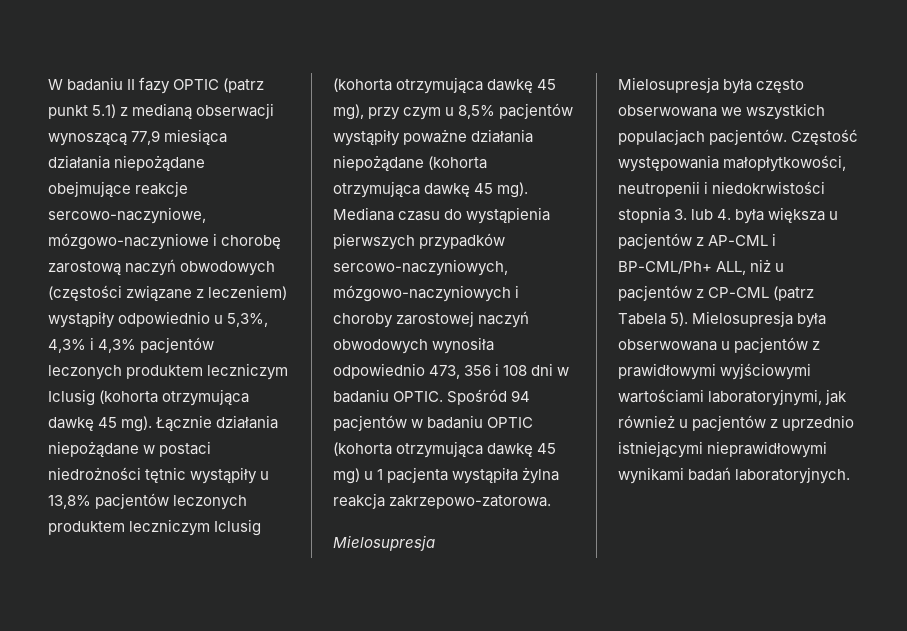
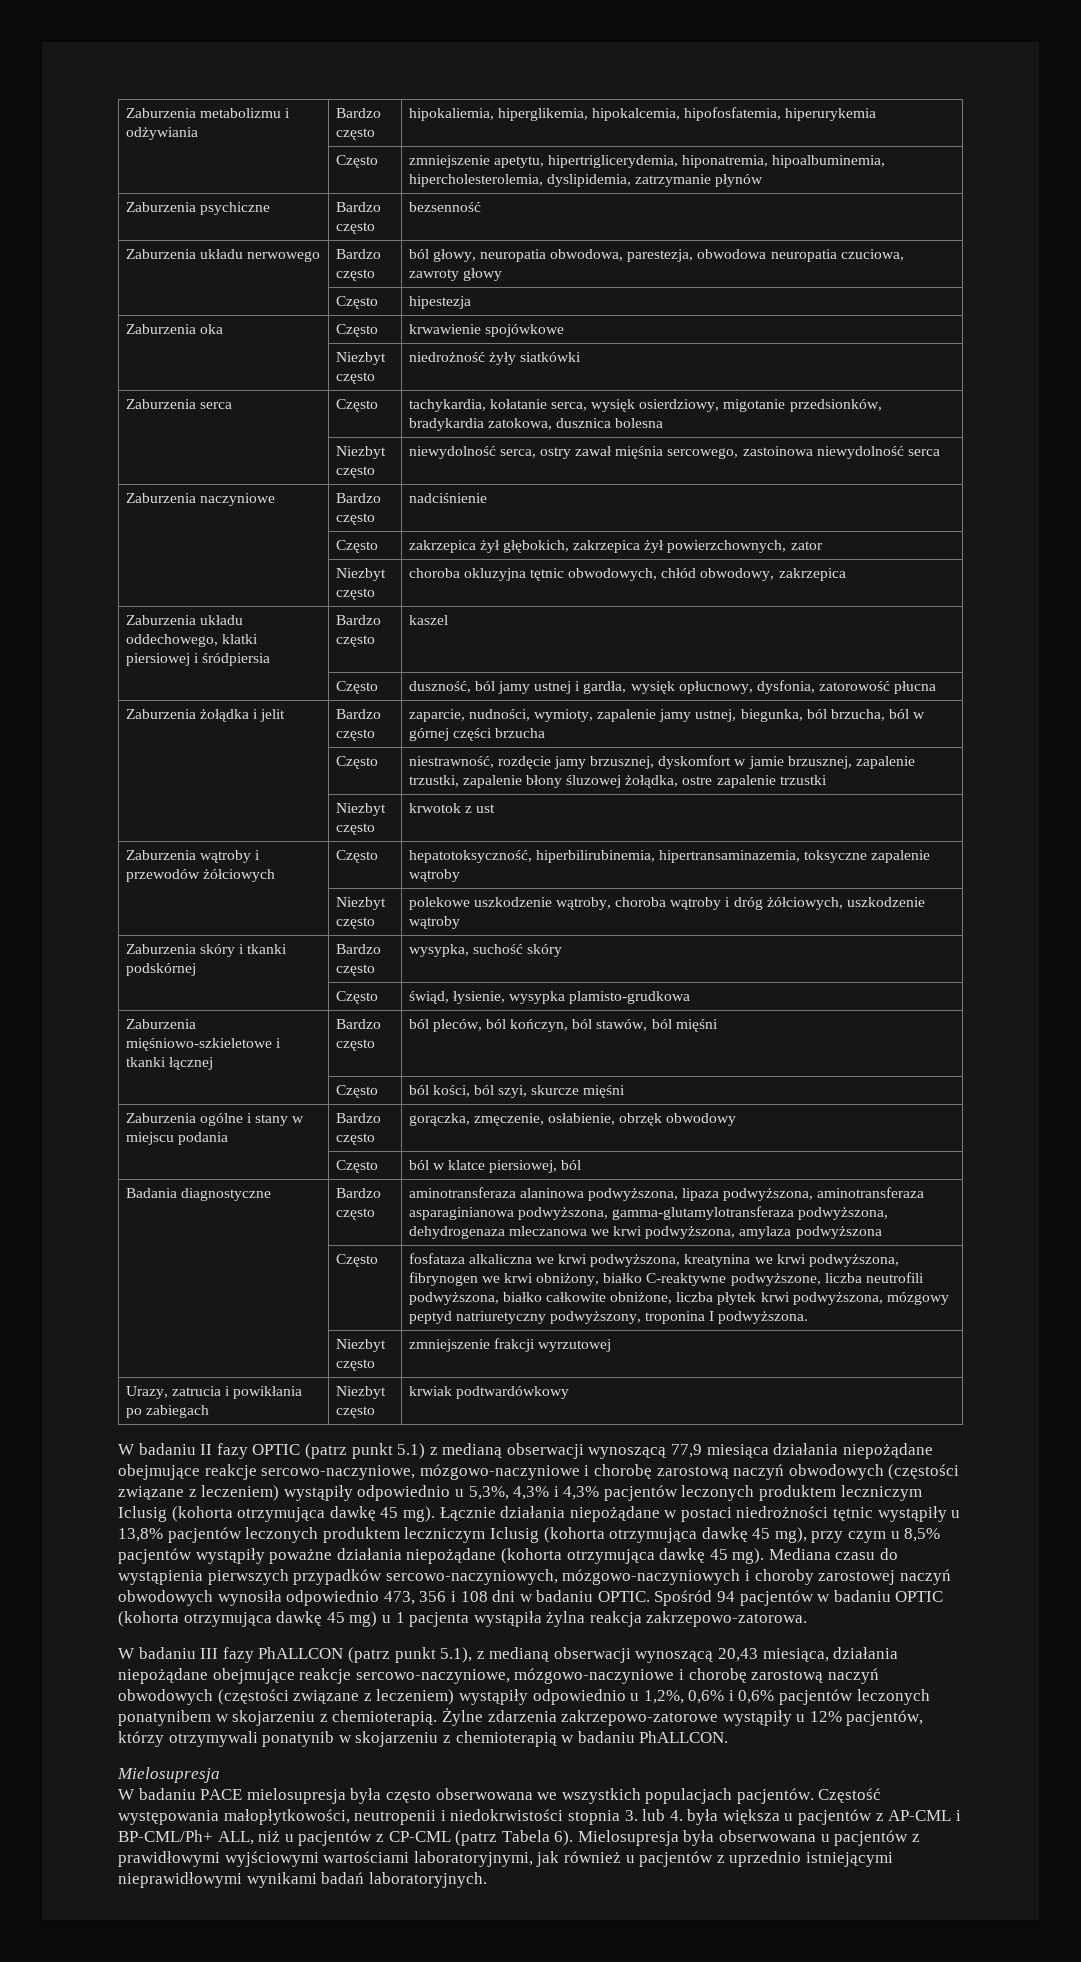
(48, 84) none -> [125,108,290,118] [125,127,198,140] [335,108,381,118] [335,128,375,140] [408,107,877,121] [335,155,378,168] [408,155,886,168] [408,174,764,187] [125,202,270,215] [335,202,381,212] [335,222,375,234] [408,202,481,212] [125,249,320,262] [335,249,381,259] [335,269,375,281] [408,249,904,262] [408,268,502,281] [335,296,378,309] [408,296,471,309] [125,324,223,334] [335,324,378,337] [408,324,564,337] [335,352,386,365] [335,372,375,384] [408,352,581,365] [125,399,232,409] [335,399,378,412] [408,399,882,412] [408,418,664,431] [335,446,386,459] [335,466,375,478] [408,446,941,459] [125,493,275,506] [335,493,381,503] [335,513,375,525] [408,493,487,503] [335,540,378,553] [408,540,823,553] [335,568,386,581] [335,588,375,600] [408,568,846,581] [125,615,243,625] [125,634,258,647] [125,653,270,666] [335,615,381,625] [335,635,375,647] [408,615,448,625] [335,681,378,694] [408,680,937,694] [125,709,286,722] [335,709,381,719] [335,729,375,741] [408,709,926,722] [408,728,545,741] [335,756,378,769] [408,755,916,769] [408,775,827,788] [335,803,386,816] [335,823,375,835] [408,803,495,813] [125,850,260,863] [125,869,275,882] [335,850,378,863] [408,850,931,863] [408,869,460,882] [335,897,386,910] [335,917,375,929] [408,897,926,910] [408,916,460,929] [125,944,288,957] [125,963,196,976] [335,944,381,954] [335,964,375,976] [408,944,562,957] [335,991,378,1004] [408,991,691,1004] [125,1019,196,1029] [125,1038,281,1051] [125,1057,213,1070] [335,1019,381,1029] [335,1039,375,1051] [408,1019,718,1032] [335,1085,378,1098] [408,1085,626,1098] [125,1113,305,1126] [125,1132,228,1145] [335,1113,381,1123] [335,1133,375,1145] [408,1113,737,1126] [335,1160,378,1173] [408,1160,582,1173] [125,1188,271,1201] [335,1188,381,1198] [335,1208,375,1220] [408,1187,925,1201] [408,1206,889,1220] [408,1226,882,1239] [335,1254,378,1267] [408,1253,900,1267] [408,1272,925,1286] [408,1292,950,1305] [408,1311,809,1324] [335,1339,386,1352] [335,1359,375,1371] [408,1338,611,1352] [125,1386,303,1399] [125,1405,209,1418] [335,1386,386,1399] [335,1406,375,1418] [408,1386,569,1399] Zaburzenia metabolizmu i odżywiania | Bardzo często | hipokaliemia, hiperglikemia, hipokalcemia, hipofosfatemia, hiperurykemia // | Często | zmniejszenie apetytu, hipertriglicerydemia, hiponatremia, hipoalbuminemia, hipercholesterolemia, dyslipidemia, zatrzymanie płynów // Zaburzenia psychiczne | Bardzo często | bezsenność // Zaburzenia układu nerwowego | Bardzo często | ból głowy, neuropatia obwodowa, parestezja, obwodowa neuropatia czuciowa, zawroty głowy // | Często | hipestezja // Zaburzenia oka | Często | krwawienie spojówkowe // | Niezbyt często | niedrożność żyły siatkówki // Zaburzenia serca | Często | tachykardia, kołatanie serca, wysięk osierdziowy, migotanie przedsionków, bradykardia zatokowa, dusznica bolesna // | Niezbyt często | niewydolność serca, ostry zawał mięśnia sercowego, zastoinowa niewydolność serca // Zaburzenia naczyniowe | Bardzo często | nadciśnienie // | Często | zakrzepica żył głębokich, zakrzepica żył powierzchownych, zator // | Niezbyt często | choroba okluzyjna tętnic obwodowych, chłód obwodowy, zakrzepica // Zaburzenia układu oddechowego, klatki piersiowej i śródpiersia | Bardzo często | kaszel // | Często | duszność, ból jamy ustnej i gardła, wysięk opłucnowy, dysfonia, zatorowość płucna // Zaburzenia żołądka i jelit | Bardzo często | zaparcie, nudności, wymioty, zapalenie jamy ustnej, biegunka, ból brzucha, ból w górnej części brzucha // | Często | niestrawność, rozdęcie jamy brzusznej, dyskomfort w jamie brzusznej, zapalenie trzustki, zapalenie błony śluzowej żołądka, ostre zapalenie trzustki // | Niezbyt często | krwotok z ust // Zaburzenia wątroby i przewodów żółciowych | Często | hepatotoksyczność, hiperbilirubinemia, hipertransaminazemia, toksyczne zapalenie wątroby // | Niezbyt często | polekowe uszkodzenie wątroby, choroba wątroby i dróg żółciowych, uszkodzenie wątroby // Zaburzenia skóry i tkanki podskórnej | Bardzo często | wysypka, suchość skóry // | Często | świąd, łysienie, wysypka plamisto-grudkowa // Zaburzenia mięśniowo-szkieletowe i tkanki łącznej | Bardzo często | ból pleców, ból kończyn, ból stawów, ból mięśni // | Często | ból kości, ból szyi, skurcze mięśni // Zaburzenia ogólne i stany w miejscu podania | Bardzo często | gorączka, zmęczenie, osłabienie, obrzęk obwodowy // | Często | ból w klatce piersiowej, ból // Badania diagnostyczne | Bardzo często | aminotransferaza alaninowa podwyższona, lipaza podwyższona, aminotransferaza asparaginianowa podwyższona, gamma-glutamylotransferaza podwyższona, dehydrogenaza mleczanowa we krwi podwyższona, amylaza podwyższona // | Często | fosfataza alkaliczna we krwi podwyższona, kreatynina we krwi podwyższona, fibrynogen we krwi obniżony, białko C-reaktywne podwyższone, liczba neutrofili podwyższona, białko całkowite obniżone, liczba płytek krwi podwyższona, mózgowy peptyd natriuretyczny podwyższony, troponina I podwyższona. // | Niezbyt często | zmniejszenie frakcji wyrzutowej // Urazy, zatrucia i powikłania po zabiegach | Niezbyt często | krwiak podtwardówkowy //
[333,535,435,551] [618,77,719,93] Mielosupresja // Mielosupresja -> [118,1647,899,1663] [118,1668,879,1684] [118,1689,930,1705] [118,1708,924,1726] [118,1731,729,1747] [117,1767,220,1783] [118,1788,346,1804] W badaniu III fazy PhALLCON (patrz punkt 5.1), z medianą obserwacji wynoszącą 20,43 miesiąca, działania niepożądane obejmujące reakcje sercowo-naczyniowe, mózgowo-naczyniowe i chorobę zarostową naczyń obwodowych (częstości związane z leczeniem) wystąpiły odpowiednio u 1,2%, 0,6% i 0,6% pacjentów leczonych ponatynibem w skojarzeniu z chemioterapią. Żylne zdarzenia zakrzepowo-zatorowe wystąpiły u 12% pacjentów, którzy otrzymywali ponatynib w skojarzeniu z chemioterapią w badaniu PhALLCON. // Mielosupresja // W badaniu PACE mielosupresja
[670,312,689,326] 5). -> [554,1830,574,1846] 6).

